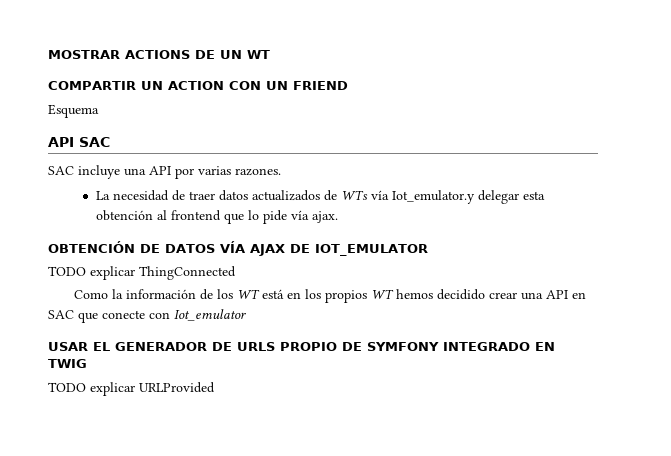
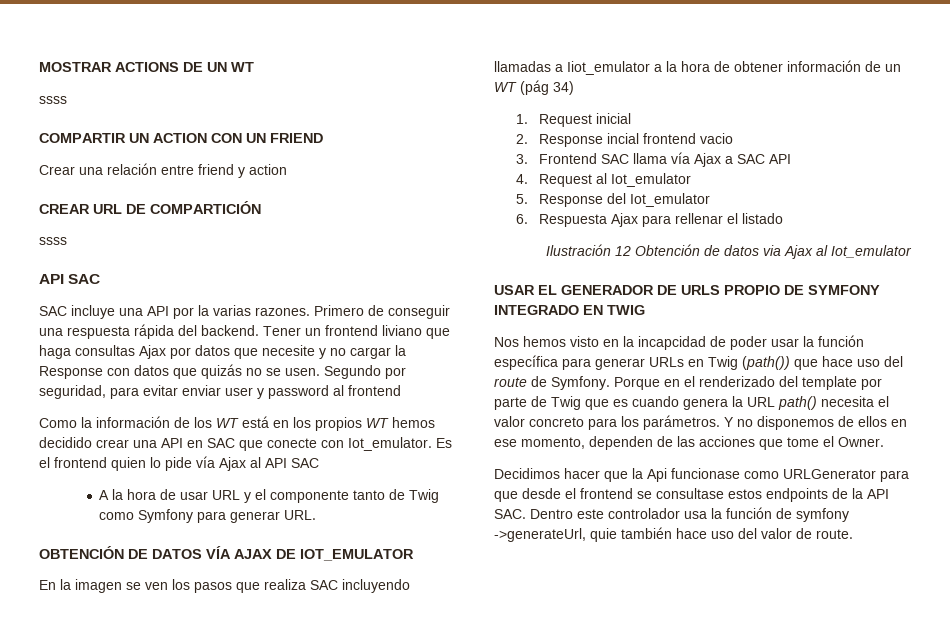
(270, 54) none -> [39,96,67,104] // ssss
[48,104,99,118] Esquema -> [39,163,287,178] [39,201,261,214] [39,237,67,245] Crear una relación entre friend y action // CREAR URL DE COMPARTICIÓN // ssss
(194, 173) none -> [198,305,209,316] la
[95,190,545,204] [95,210,338,224] [48,241,428,256] [48,266,236,280] // La necesidad de traer datos actualizados de WTs vía Iot_emulator.y delegar esta obtención al frontend que lo pide vía ajax. // OBTENCIÓN DE DATOS VÍA AJAX DE IOT_EMULATOR // TODO explicar ThingConnected -> [314,305,450,319] [39,324,450,339] [39,345,406,359] [39,364,406,379] [39,385,401,399] Primero de conseguir una respuesta rápida del backend. Tener un frontend liviano que haga consultas Ajax por datos que necesite y no cargar la Response con datos que quizás no se usen. Segundo por seguridad, para evitar enviar user y password al frontend
(170, 315) none -> [348,437,452,451] [39,456,319,471] [99,489,440,503] [99,509,317,523] [39,546,414,561] [39,579,410,593] [494,60,901,75] [494,80,574,95] [516,113,631,127] [516,133,733,147] [516,152,791,167] [516,173,691,187] [516,193,710,207] [516,213,783,227] [546,244,828,259] Iot_emulator. Es el frontend quien lo pide vía Ajax al API SAC // A la hora de usar URL y el componente tanto de Twig como Symfony para generar URL. // OBTENCIÓN DE DATOS VÍA AJAX DE IOT_EMULATOR // En la imagen se ven los pasos que realiza SAC incluyendo llamadas a Iiot_emulator a la hora de obtener información de un WT (pág 34) // 1. Request inicial // 2. Response incial frontend vacio // 3. Frontend SAC llama vía Ajax a SAC API // 4. Request al Iot_emulator // 5. Response del Iot_emulator // 6. Respuesta Ajax para rellenar el listado // Ilustración 12 Obtención de datos via Ajax al
[48,382,215,396] TODO explicar URLProvided -> [494,335,864,350] [494,355,903,370] [494,376,882,390] [494,396,889,410] [494,415,907,430] [494,436,884,450] [494,468,909,482] [494,488,889,502] [494,507,849,522] [494,527,853,542] Nos hemos visto en la incapcidad de poder usar la función específica para generar URLs en Twig (path()) que hace uso del route de Symfony. Porque en el renderizado del template por parte de Twig que es cuando genera la URL path() necesita el valor concreto para los parámetros. Y no disponemos de ellos en ese momento, dependen de las acciones que tome el Owner. // Decidimos hacer que la Api funcionase como URLGenerator para que desde el frontend se consultase estos endpoints de la API SAC. Dentro este controlador usa la función de symfony ->generateUrl, quie también hace uso del valor de route.

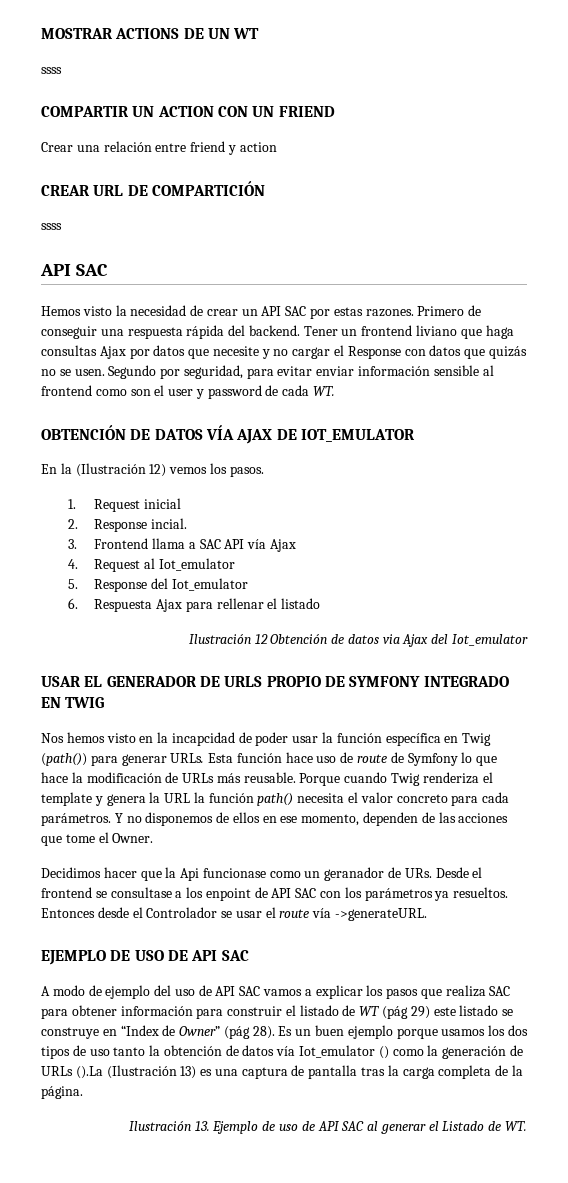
[39,305,251,319] SAC incluye una API por la varias -> [41,305,363,319] Hemos visto la necesidad de crear un API SAC por estas
[395,345,406,356] la -> [334,345,345,356] el
[225,385,401,399] [39,416,435,431] [39,437,452,451] [39,456,319,471] [99,489,440,503] [99,509,317,523] user y password al frontend // Como la información de los WT está en los propios WT hemos decidido crear una API en SAC que conecte con Iot_emulator. Es el frontend quien lo pide vía Ajax al API SAC // A la hora de usar URL y el componente tanto de Twig como Symfony para generar URL. -> [358,365,494,376] [41,385,336,399] información sensible al frontend como son el user y password de cada WT.
[75,579,410,593] [494,60,901,75] [494,80,574,95] imagen se ven los pasos que realiza SAC incluyendo llamadas a Iiot_emulator a la hora de obtener información de un WT (pág 34) -> [75,463,264,477] (Ilustración 12) vemos los pasos.
[606,133,733,144] incial frontend vacio -> [151,518,188,529] incial.
[600,152,721,167] SAC llama vía Ajax -> [152,538,186,549] llama
(791, 159) none -> [247,539,296,552] vía Ajax
[816,245,828,256] al -> [431,634,449,644] del
[562,356,903,370] [494,376,882,390] [494,396,679,410] para generar URLs en Twig (path()) que hace uso del route de Symfony. Porque en el renderizado del template por parte de Twig que es cuando -> [444,733,492,746] [41,752,498,766] [41,772,493,786] [41,792,103,806] en Twig (path()) para generar URLs. Esta función hace uso de route de Symfony lo que hace la modificación de URLs más reusable. Porque cuando Twig renderiza el template y
(775, 402) none -> [193,792,254,803] la función
[621,416,639,427] los -> [482,792,510,803] cada
[783,469,909,482] [494,488,889,502] [494,507,849,522] [494,527,853,542] URLGenerator para que desde el frontend se consultase estos endpoints de la API SAC. Dentro este controlador usa la función de symfony ->generateUrl, quie también hace uso del valor de route. -> [304,867,483,881] [41,887,509,901] [41,907,428,921] [41,950,249,965] [41,985,511,999] [41,1005,514,1019] [41,1025,528,1039] [41,1045,523,1059] [41,1065,523,1079] [41,1086,83,1099] [128,1121,527,1134] un geranador de URs. Desde el frontend se consultase a los enpoint de API SAC con los parámetros ya resueltos. Entonces desde el Controlador se usar el route vía ->generateURL. // EJEMPLO DE USO DE API SAC // A modo de ejemplo del uso de API SAC vamos a explicar los pasos que realiza SAC para obtener información para construir el listado de WT (pág 29) este listado se construye en “Index de Owner” (pág 28). Es un buen ejemplo porque usamos los dos tipos de uso tanto la obtención de datos vía Iot_emulator () como la generación de URLs ().La (Ilustración 13) es una captura de pantalla tras la carga completa de la página. // Ilustración 13. Ejemplo de uso de API SAC al generar el Listado de WT.

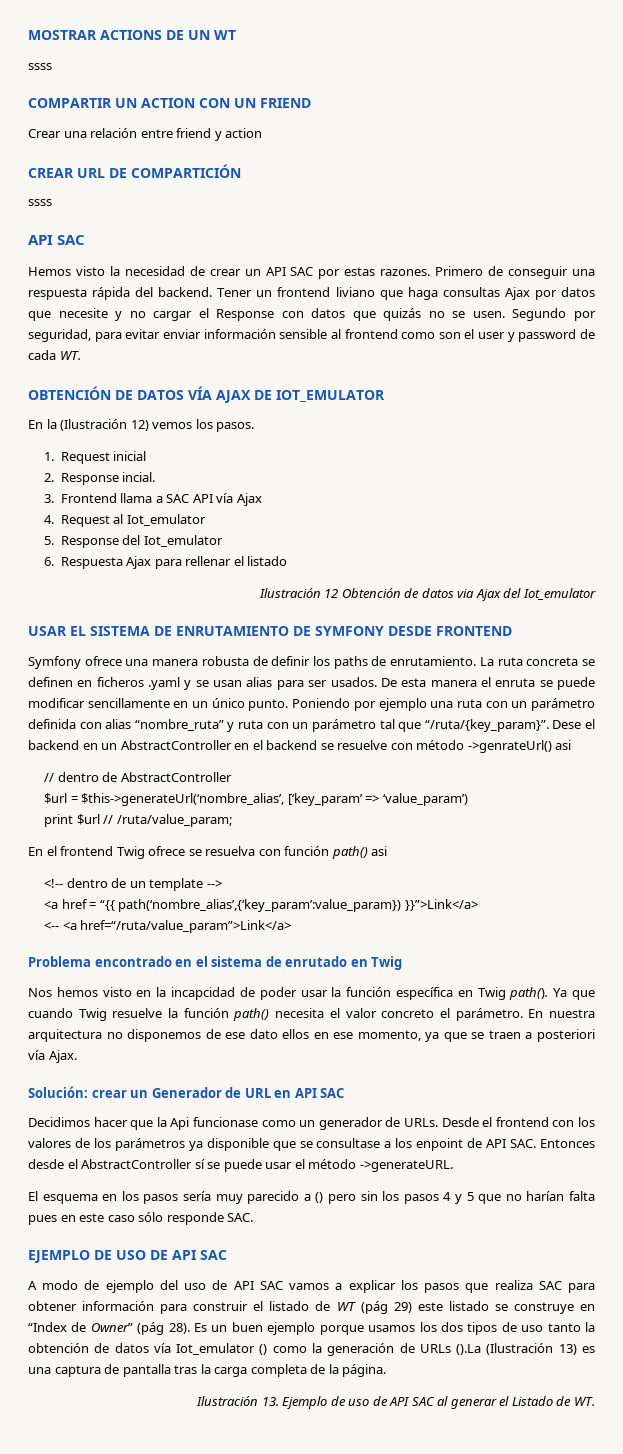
[106,676,509,687] [41,697,105,708] GENERADOR DE URLS PROPIO DE SYMFONY INTEGRADO EN TWIG -> [90,626,512,636] [28,656,596,669] [28,677,596,690] [28,698,595,711] [28,719,596,732] [28,740,572,753] [44,772,232,782] [44,793,468,806] [44,814,232,827] [28,846,388,859] [44,878,222,891] [44,899,478,912] [44,920,292,933] [28,956,403,970] SISTEMA DE ENRUTAMIENTO DE SYMFONY DESDE FRONTEND // Symfony ofrece una manera robusta de definir los paths de enrutamiento. La ruta concreta se definen en ficheros .yaml y se usan alias para ser usados. De esta manera el enruta se puede modificar sencillamente en un único punto. Poniendo por ejemplo una ruta con un parámetro definida con alias “nombre_ruta” y ruta con un parámetro tal que “/ruta/{key_param}”. Dese el backend en un AbstractController en el backend se resuelve con método ->genrateUrl() asi // // dentro de AbstractController // $url = $this->generateUrl(‘nombre_alias’, [‘key_param’ => ‘value_param’) // print $url // /ruta/value_param; // En el frontend Twig ofrece se resuelva con función path() asi // <!-- dentro de un template --> // <a href = “{{ path(‘nombre_alias’,{‘key_param’:value_param}) }}”>Link</a> // <-- <a href=“/ruta/value_param”>Link</a> // Problema encontrado en el sistema de enrutado en Twig
[41,752,498,766] [41,772,493,786] [41,792,191,806] (path()) para generar URLs. Esta función hace uso de route de Symfony lo que hace la modificación de URLs más reusable. Porque cuando Twig renderiza el template y genera la URL -> [509,987,595,1000] [28,1008,163,1021] path(). Ya que cuando Twig resuelve
[451,792,510,806] [41,813,123,826] para cada parámetros. Y -> [439,1008,595,1021] [28,1029,102,1042] el parámetro. En nuestra arquitectura
(230, 817) none -> [225,1029,278,1039] ese dato
[363,812,509,826] [41,832,154,846] dependen de las acciones que tome el Owner. -> [425,1029,596,1042] [28,1050,77,1063] [28,1086,345,1098] ya que se traen a posteriori vía Ajax. // Solución: crear un Generador de URL en API SAC
[324,867,483,881] [41,887,92,898] geranador de URs. Desde el frontend -> [318,1117,596,1130] [28,1138,296,1151] generador de URLs. Desde el frontend con los valores de los parámetros ya disponible que
[295,887,509,901] [41,907,428,921] SAC con los parámetros ya resueltos. Entonces desde el Controlador se usar el route vía ->generateURL. -> [510,1139,595,1148] [28,1159,453,1172] [28,1191,596,1204] [28,1212,254,1225] SAC. Entonces desde el AbstractController sí se puede usar el método ->generateURL. // El esquema en los pasos sería muy parecido a () pero sin los pasos 4 y 5 que no harían falta pues en este caso sólo responde SAC.

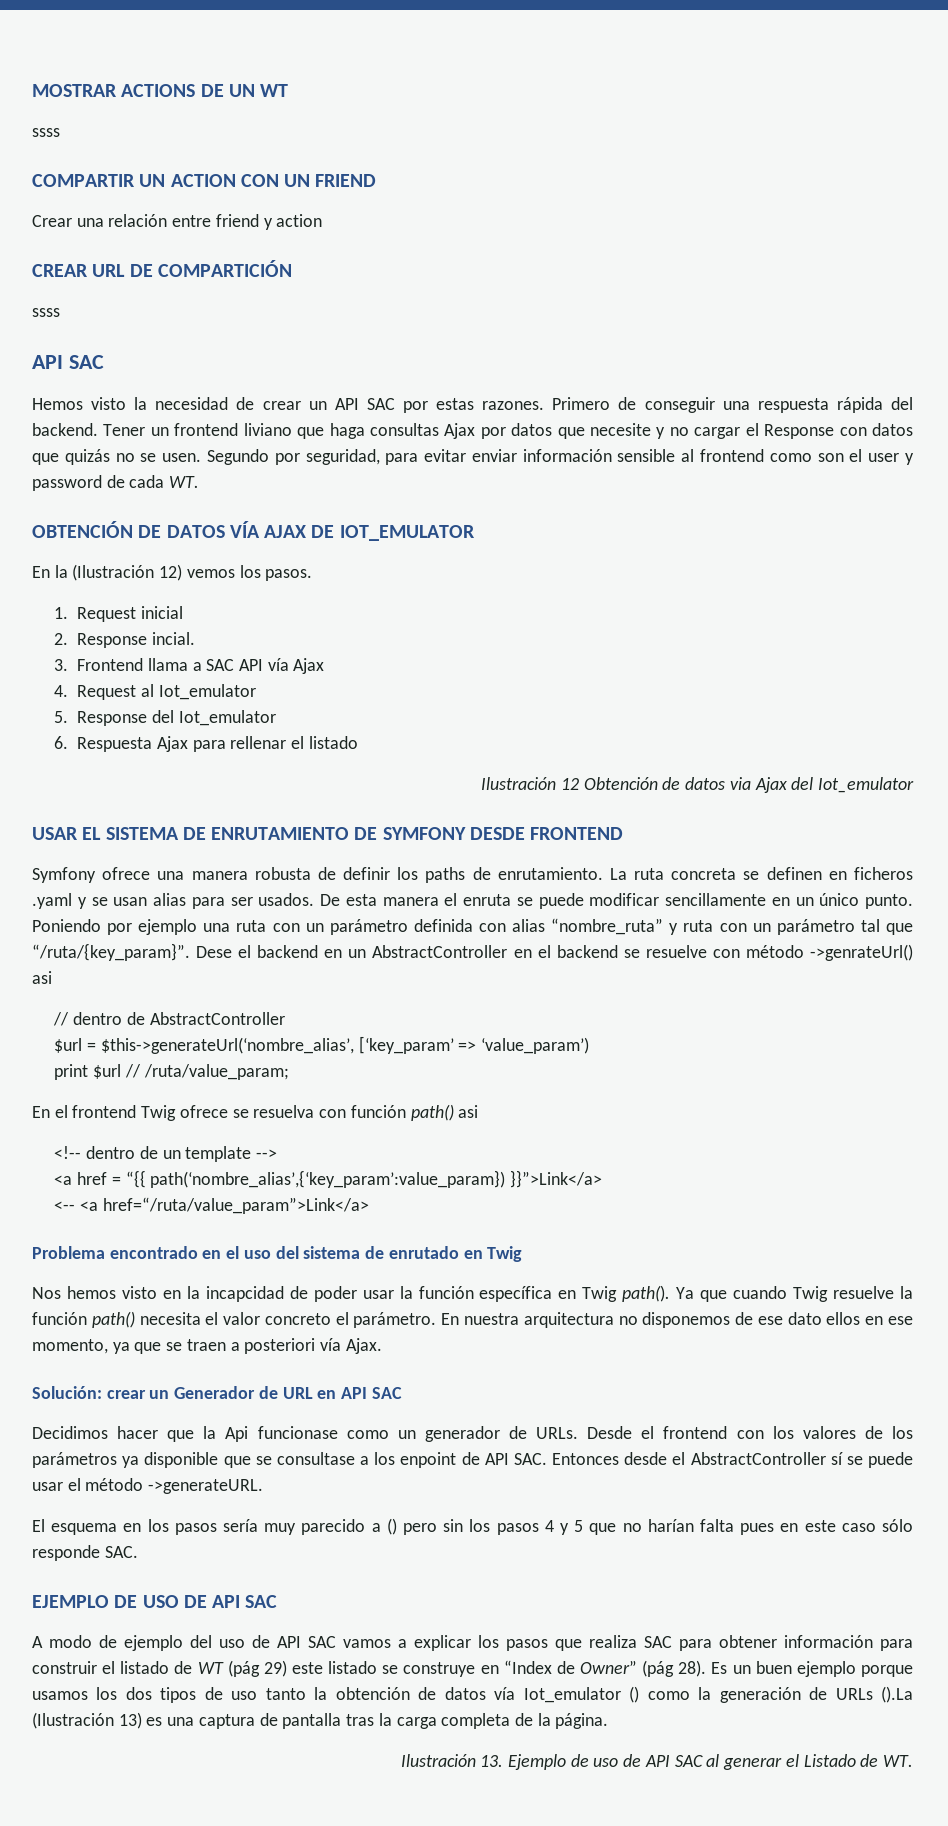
(208, 961) none -> [243,1246,299,1259] uso del

